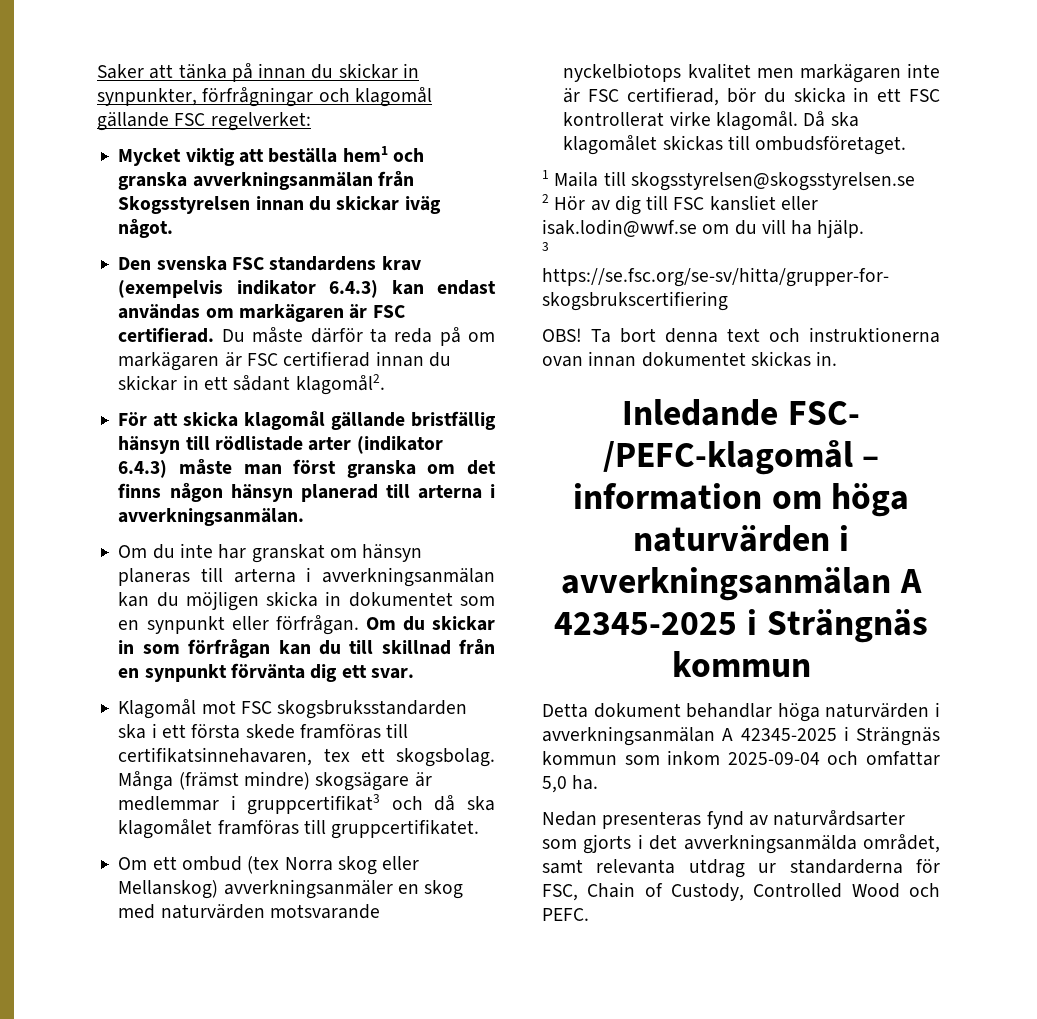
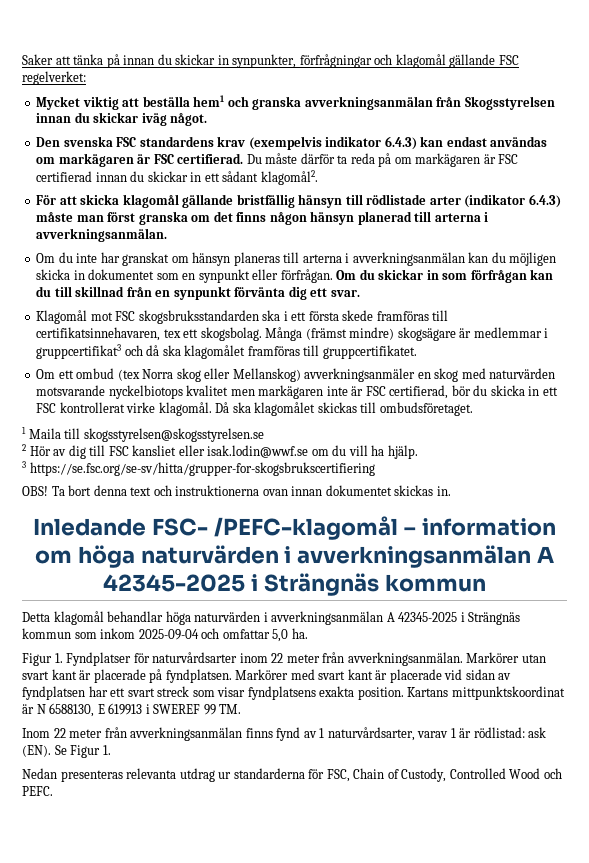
[593,703,681,718] dokument -> [53,611,104,625] klagomål
[542,810,906,829] [542,834,940,854] [542,859,583,874] Nedan presenteras fynd av naturvårdsarter som gjorts i det avverkningsanmälda området, samt -> [22,652,546,666] [22,669,512,683] [22,686,565,700] [22,703,242,717] [22,727,547,741] [22,745,111,758] [22,768,123,782] Figur 1. Fyndplatser för naturvårdsarter inom 22 meter från avverkningsanmälan. Markörer utan svart kant är placerade på fyndplatsen. Markörer med svart kant är placerade vid sidan av fyndplatsen har ett svart streck som visar fyndplatsens exakta position. Kartans mittpunktskoordinat är N 6588130, E 619913 i SWEREF 99 TM. // Inom 22 meter från avverkningsanmälan finns fynd av 1 naturvårdsarter, varav 1 är rödlistad: ask (EN). Se Figur 1. // Nedan presenteras

